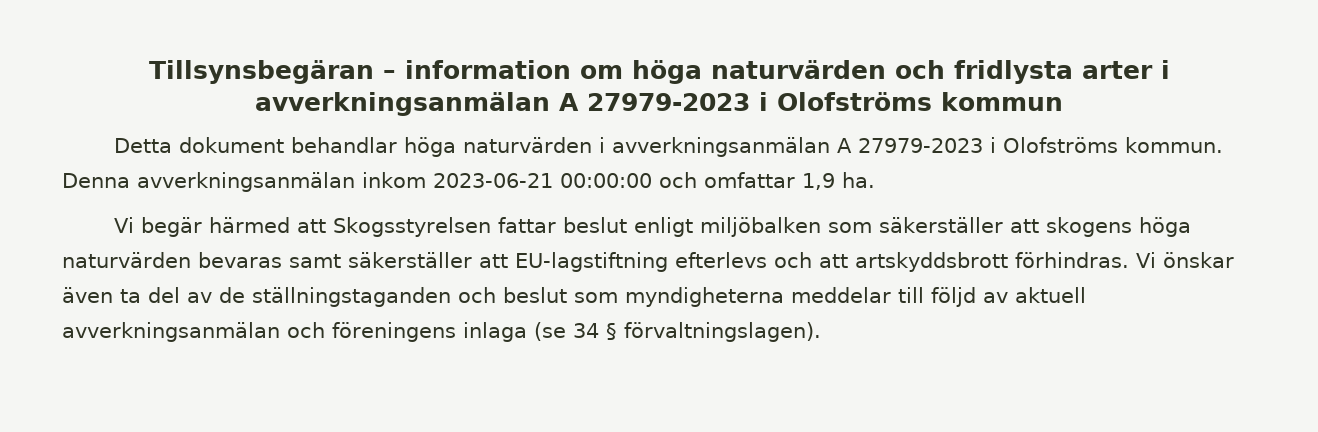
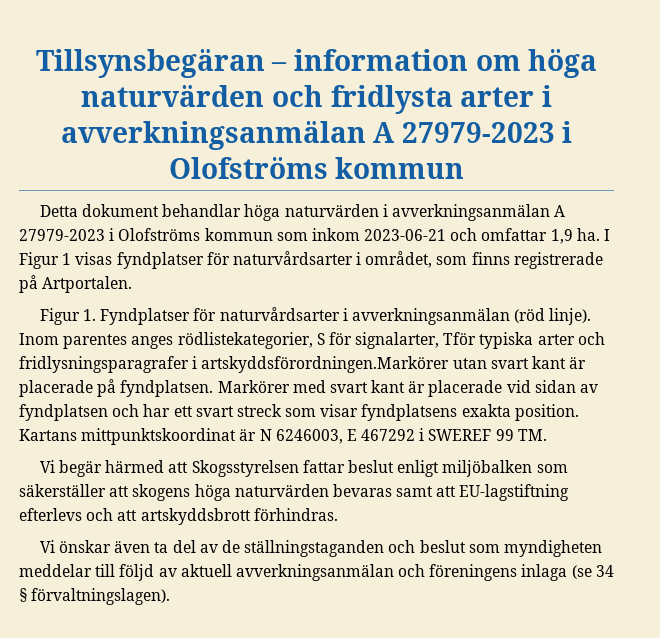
[1124,137,1223,153] [62,172,355,192] kommun. Denna avverkningsanmälan -> [204,228,308,241] kommun som
[559,173,652,188] 00:00:00 -> (447, 235) none
(875, 180) none -> [604,229,611,241] [19,251,603,269] [19,275,133,293] [39,307,592,325] [19,332,605,349] [19,356,587,373] [19,379,599,397] [19,404,579,421] [19,428,547,445] I Figur 1 visas fyndplatser för naturvårdsarter i området, som finns registrerade på Artportalen. // Figur 1. Fyndplatser för naturvårdsarter i avverkningsanmälan (röd linje). Inom parentes anges rödlistekategorier, S för signalarter, Tför typiska arter och fridlysningsparagrafer i artskyddsförordningen.Markörer utan svart kant är placerade på fyndplatsen. Markörer med svart kant är placerade vid sidan av fyndplatsen och har ett svart streck som visar fyndplatsens exakta position. Kartans mittpunktskoordinat är N 6246003, E 467292 i SWEREF 99 TM.
[348,252,472,268] säkerställer -> (434, 491) none
(1129, 260) none -> (338, 514) //
[625,287,784,307] myndigheterna -> [503,540,602,557] myndigheten

